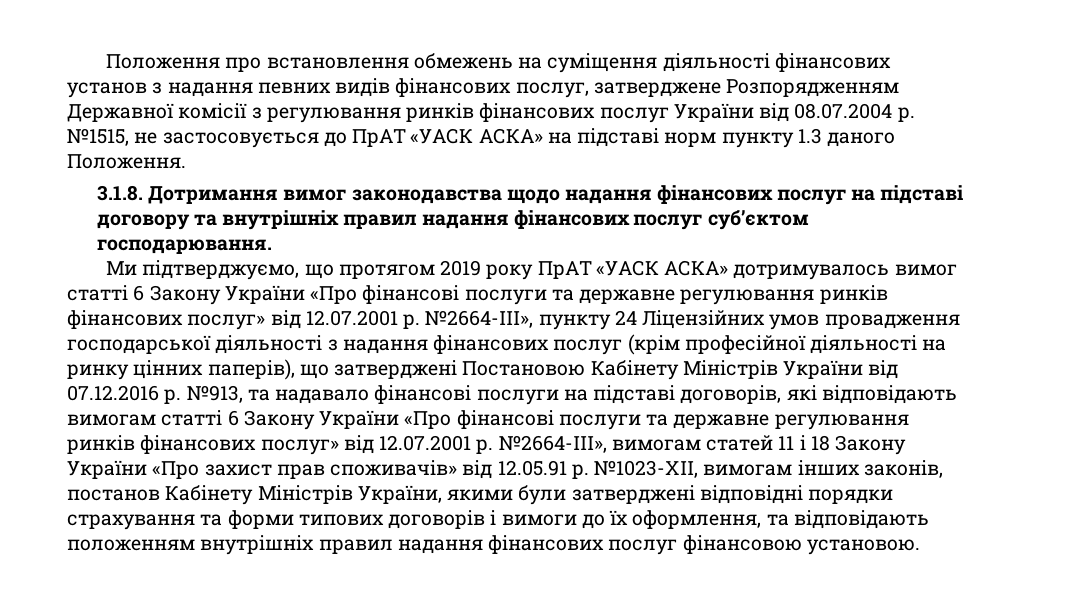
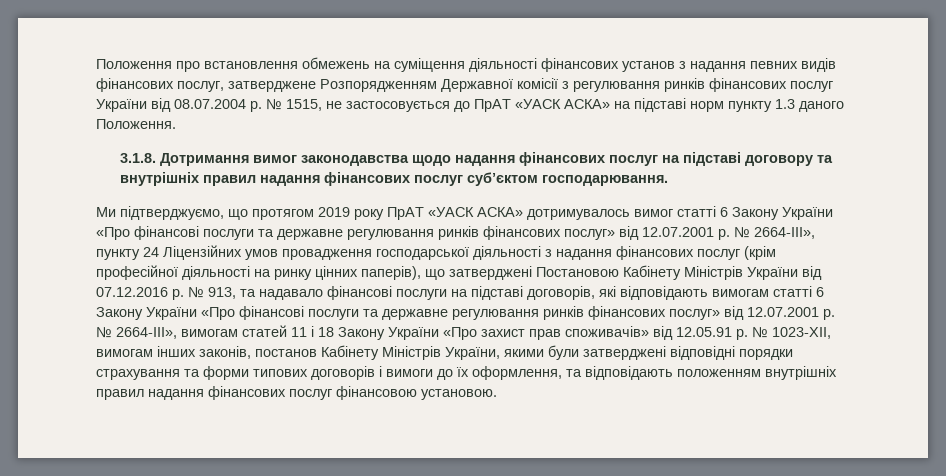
[67,128,129,146] №1515, -> [266,99,322,111] № 1515,
[425,310,534,328] №2664-III», -> [734,227,815,239] № 2664-III»,
[186,385,243,403] №913, -> [188,287,236,299] № 913,
[498,435,607,453] №2664-III», -> [96,327,177,339] № 2664-III»,
[594,460,699,478] №1023-XII, -> [752,327,831,339] № 1023-XII,

